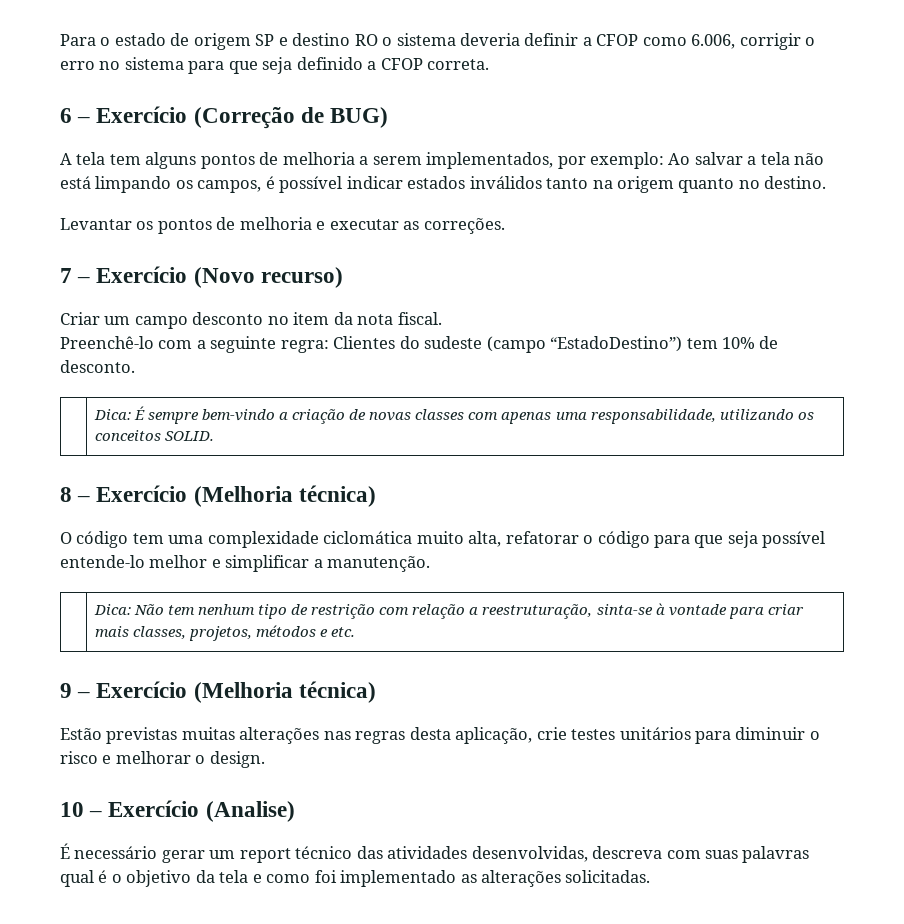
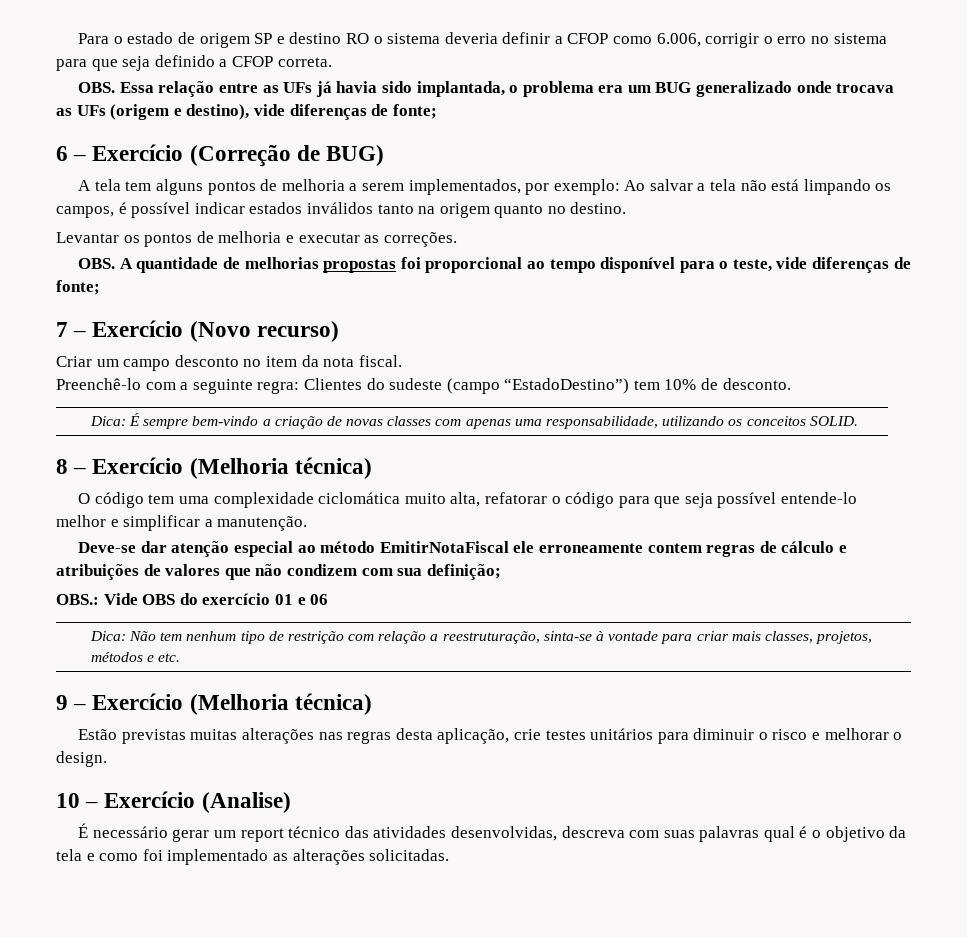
(490, 64) none -> [78,81,895,97] [56,104,437,120] // OBS. Essa relação entre as UFs já havia sido implantada, o problema era um BUG generalizado onde trocava as UFs (origem e destino), vide diferenças de fonte;
(505, 226) none -> [78,257,911,273] [56,280,100,295] // OBS. A quantidade de melhorias propostas foi proporcional ao tempo disponível para o teste, vide diferenças de fonte;
(431, 564) none -> [78,541,847,557] [56,564,501,580] [56,593,329,605] // Deve-se dar atenção especial ao método EmitirNotaFiscal ele erroneamente contem regras de cálculo e atribuições de valores que não condizem com sua definição; // OBS.: Vide OBS do exercício 01 e 06

